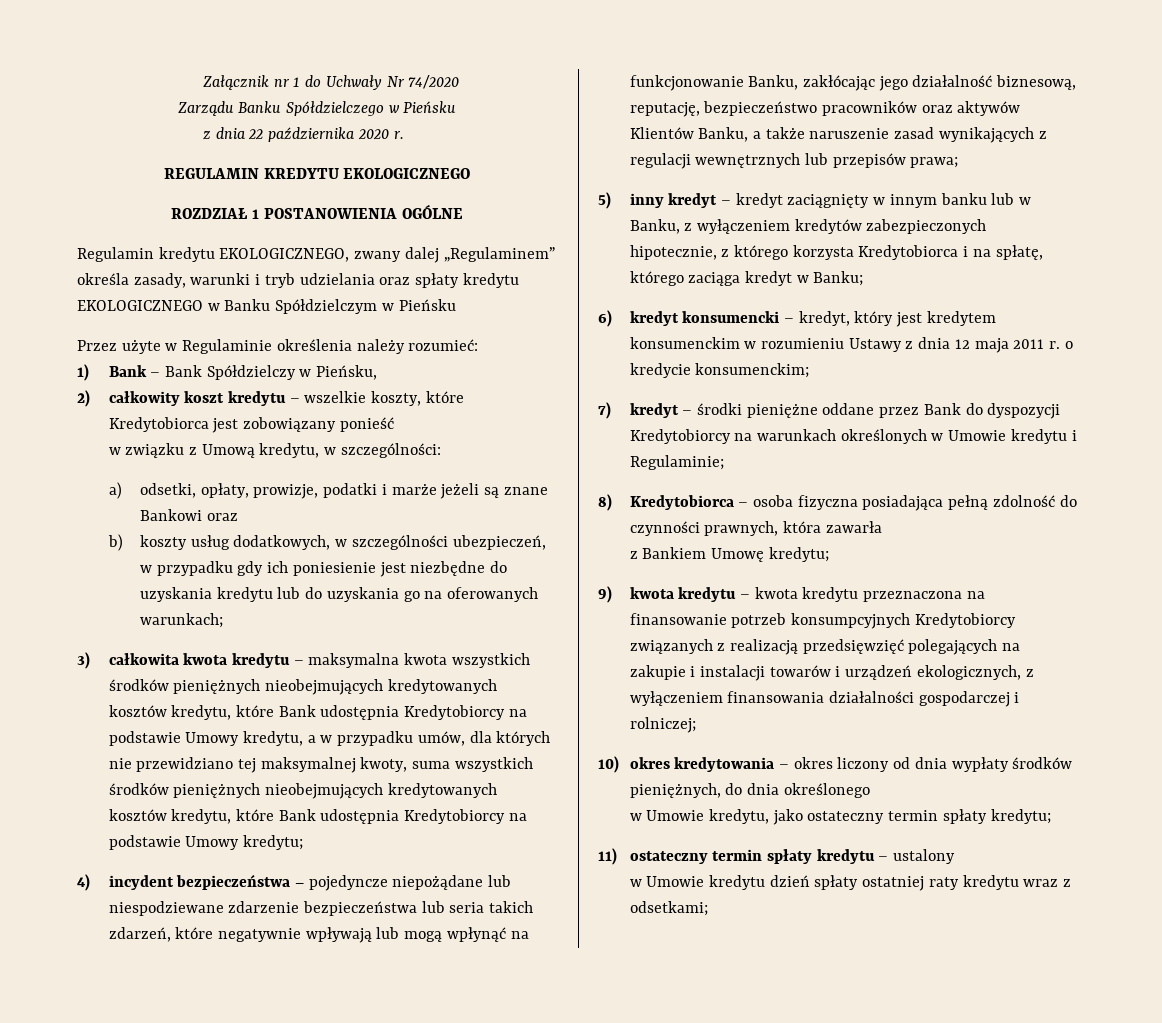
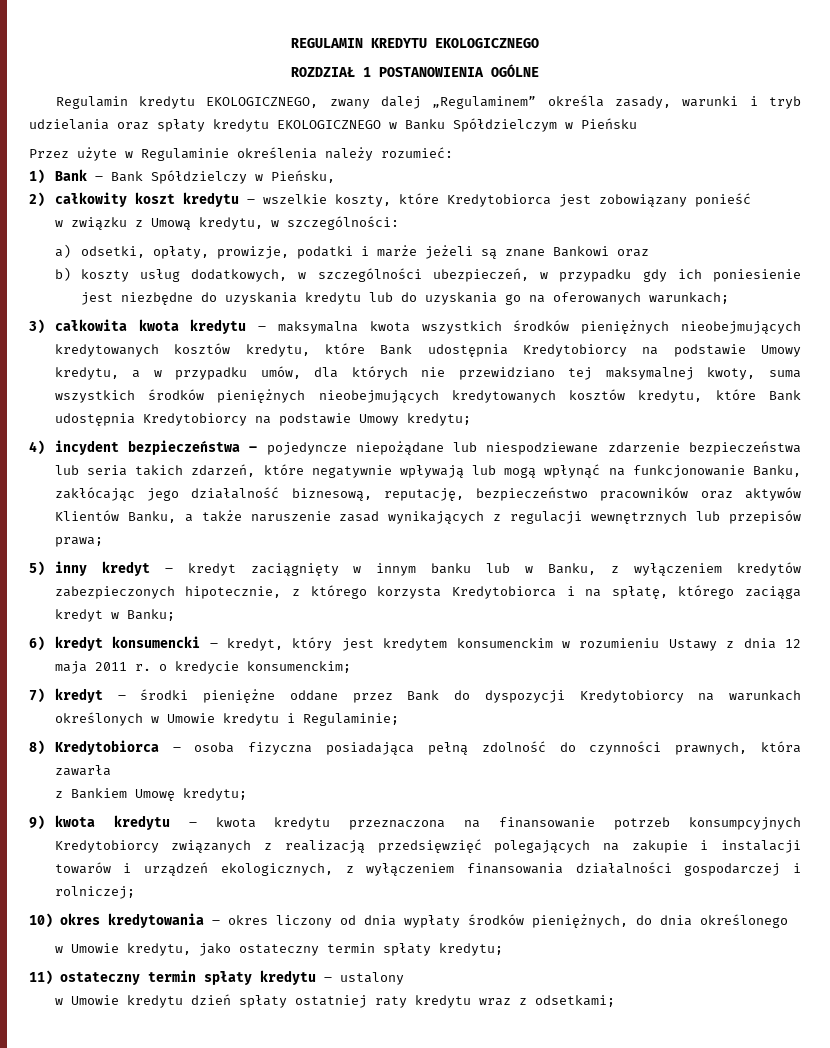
[203,75,460,90] [177,101,457,116] [203,127,404,142] Załącznik nr 1 do Uchwały Nr 74/2020 // Zarządu Banku Spółdzielczego w Pieńsku // z dnia 22 października 2020 r. // -> (291, 43) none

